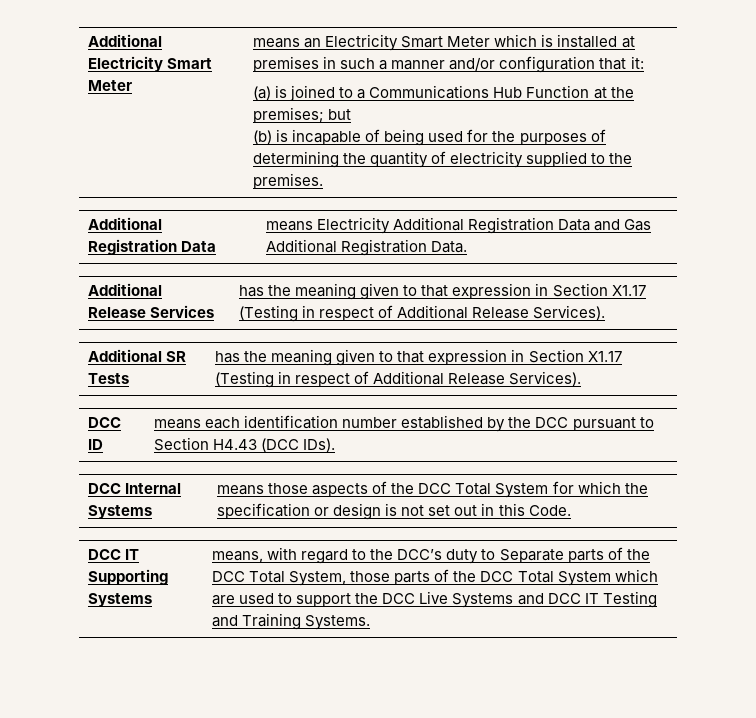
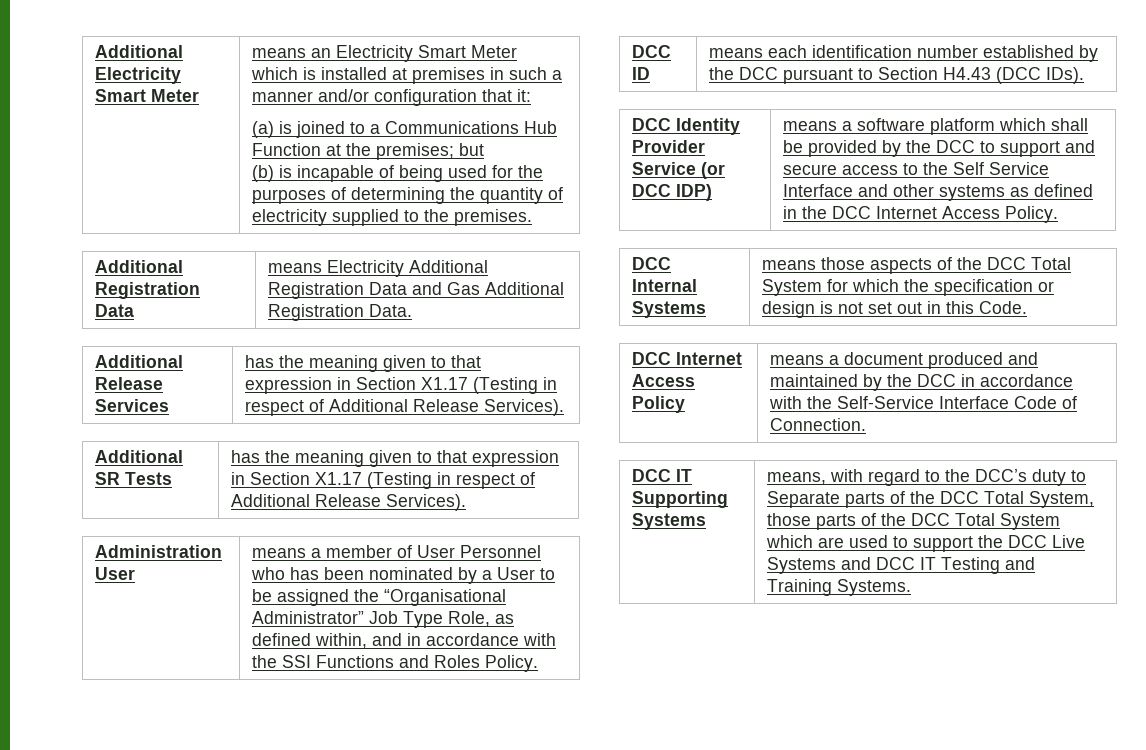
(582, 378) none -> [95,545,223,558] [95,567,136,580] [252,545,542,558] [251,567,556,584] [252,589,507,606] [252,611,515,628] [252,633,557,649] [252,655,539,672] // Administration User | means a member of User Personnel who has been nominated by a User to be assigned the “Organisational Administrator” Job Type Role, as defined within, and in accordance with the SSI Functions and Roles Policy.
(336, 445) none -> [632,118,741,135] [632,140,706,153] [632,162,726,179] [632,184,713,201] [783,118,1089,135] [783,140,1096,157] [783,162,1050,175] [783,184,1094,201] [783,206,1059,223] // DCC Identity Provider Service (or DCC IDP) | means a software platform which shall be provided by the DCC to support and secure access to the Self Service Interface and other systems as defined in the DCC Internet Access Policy.
(571, 510) none -> [632,352,743,365] [632,374,696,387] [632,396,686,413] [770,352,1039,369] [770,374,1074,391] [769,396,1078,409] [770,418,867,431] // DCC Internet Access Policy | means a document produced and maintained by the DCC in accordance with the Self-Service Interface Code of Connection.

